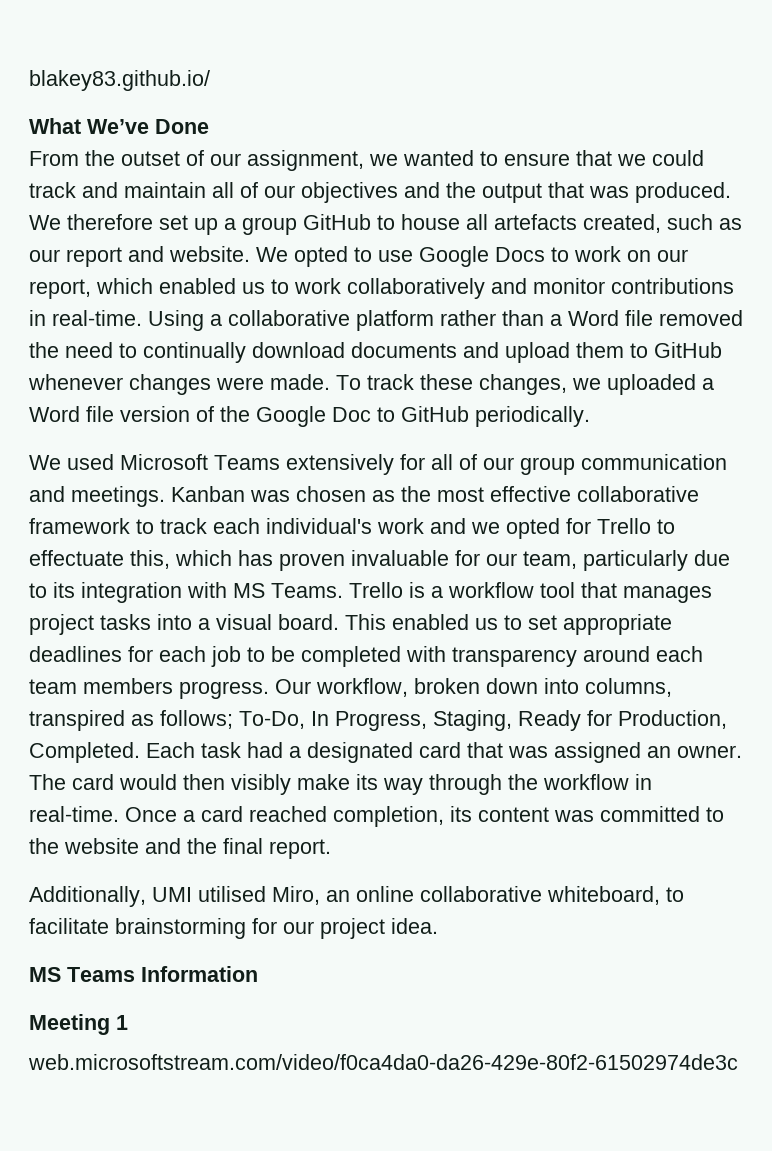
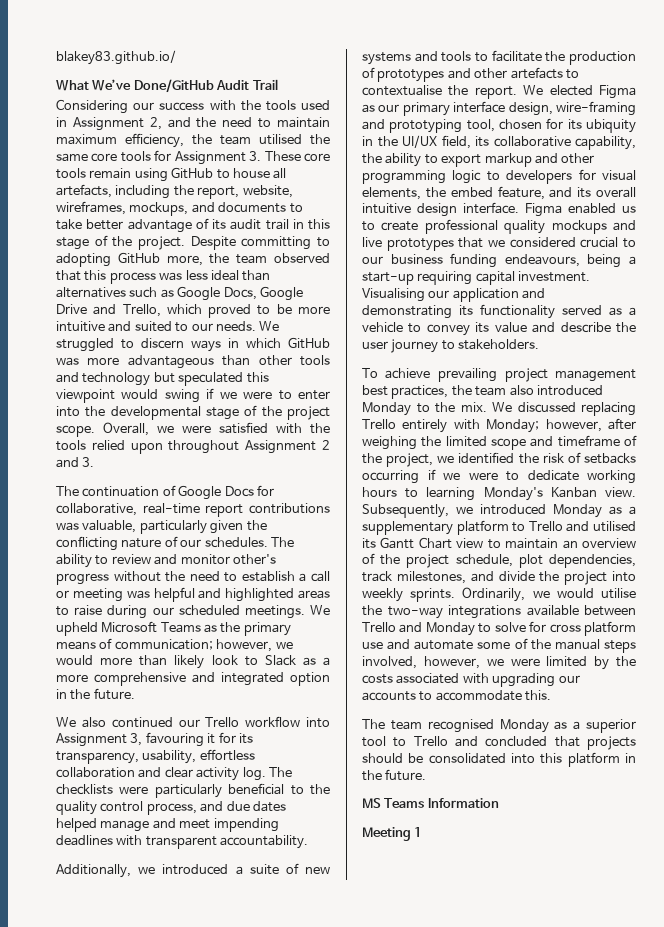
[155,119,209,134] [29,150,704,171] [29,182,731,203] [29,214,742,235] [29,246,688,267] [29,278,734,299] [29,310,743,331] [29,342,722,363] [28,374,714,395] [29,406,590,427] [29,454,727,475] [29,486,699,507] [29,518,675,539] [29,550,730,571] [29,582,712,603] [29,614,672,635] [29,646,703,667] [29,678,672,699] [29,710,727,731] [29,742,742,763] [29,774,652,795] [29,806,724,827] [29,838,331,859] [29,886,684,907] [29,918,438,939] Done // From the outset of our assignment, we wanted to ensure that we could track and maintain all of our objectives and the output that was produced. We therefore set up a group GitHub to house all artefacts created, such as our report and website. We opted to use Google Docs to work on our report, which enabled us to work collaboratively and monitor contributions in real-time. Using a collaborative platform rather than a Word file removed the need to continually download documents and upload them to GitHub whenever changes were made. To track these changes, we uploaded a Word file version of the Google Doc to GitHub periodically. // We used Microsoft Teams extensively for all of our group communication and meetings. Kanban was chosen as the most effective collaborative framework to track each individual's work and we opted for Trello to effectuate this, which has proven invaluable for our team, particularly due to its integration with MS Teams. Trello is a workflow tool that manages project tasks into a visual board. This enabled us to set appropriate deadlines for each job to be completed with transparency around each team members progress. Our workflow, broken down into columns, transpired as follows; To-Do, In Progress, Staging, Ready for Production, Completed. Each task had a designated card that was assigned an owner. The card would then visibly make its way through the workflow in real-time. Once a card reached completion, its content was committed to the website and the final report. // Additionally, UMI utilised Miro, an online collaborative whiteboard, to facilitate brainstorming for our project idea. -> [133,79,279,93] [56,99,330,114] [56,117,330,131] [56,133,330,148] [56,150,330,165] [56,167,287,182] [56,184,293,199] [56,201,303,216] [56,218,330,233] [56,235,330,250] [56,252,330,267] [56,270,271,284] [56,286,303,301] [56,304,330,318] [56,321,280,332] [56,337,330,352] [56,355,330,369] [56,372,269,386] [56,388,330,403] [56,405,330,420] [56,422,330,437] [56,440,330,454] [56,457,95,468] [56,485,274,500] [56,503,330,517] [56,520,267,534] [56,536,294,551] [56,554,276,568] [56,571,331,585] [56,587,330,602] [56,605,330,619] [56,621,291,636] [56,638,293,652] [56,655,330,669] [56,672,330,686] [56,688,135,700] [56,716,330,728] [56,732,253,747] [56,749,255,764] [56,767,292,781] [56,783,330,798] [56,801,286,815] [56,818,279,832] [56,835,309,849] [56,863,330,878] [362,50,636,65] [362,67,579,82] [362,85,636,99] [362,101,636,116] [362,118,636,133] [362,135,636,150] [362,153,595,167] [362,169,636,184] [362,186,636,200] [362,202,636,217] [362,219,636,234] [362,237,636,251] [362,253,636,268] [362,271,591,285] [362,288,546,302] [362,304,636,319] [362,322,636,336] [362,339,540,353] [362,368,636,382] [362,385,603,399] [362,402,636,416] [362,418,636,433] [362,435,637,450] [362,452,636,467] [362,469,636,484] [362,487,636,501] [362,504,636,518] [362,520,636,535] [362,537,636,549] [362,553,636,568] [362,571,636,585] [362,587,636,602] [362,605,636,619] [362,621,636,636] [362,638,636,653] [362,656,636,670] [362,673,580,687] [362,690,552,701] [362,719,636,733] [362,736,636,750] [362,752,636,767] [362,769,427,781] Done/GitHub Audit Trail // Considering our success with the tools used in Assignment 2, and the need to maintain maximum efficiency, the team utilised the same core tools for Assignment 3. These core tools remain using GitHub to house all artefacts, including the report, website, wireframes, mockups, and documents to take better advantage of its audit trail in this stage of the project. Despite committing to adopting GitHub more, the team observed that this process was less ideal than alternatives such as Google Docs, Google Drive and Trello, which proved to be more intuitive and suited to our needs. We struggled to discern ways in which GitHub was more advantageous than other tools and technology but speculated this viewpoint would swing if we were to enter into the developmental stage of the project scope. Overall, we were satisfied with the tools relied upon throughout Assignment 2 and 3. // The continuation of Google Docs for collaborative, real-time report contributions was valuable, particularly given the conflicting nature of our schedules. The ability to review and monitor other's progress without the need to establish a call or meeting was helpful and highlighted areas to raise during our scheduled meetings. We upheld Microsoft Teams as the primary means of communication; however, we would more than likely look to Slack as a more comprehensive and integrated option in the future. // We also continued our Trello workflow into Assignment 3, favouring it for its transparency, usability, effortless collaboration and clear activity log. The checklists were particularly beneficial to the quality control process, and due dates helped manage and meet impending deadlines with transparent accountability. // Additionally, we introduced a suite of new systems and tools to facilitate the production of prototypes and other artefacts to contextualise the report. We elected Figma as our primary interface design, wire-framing and prototyping tool, chosen for its ubiquity in the UI/UX field, its collaborative capability, the ability to export markup and other programming logic to developers for visual elements, the embed feature, and its overall intuitive design interface. Figma enabled us to create professional quality mockups and live prototypes that we considered crucial to our business funding endeavours, being a start-up requiring capital investment. Visualising our application and demonstrating its functionality served as a vehicle to convey its value and describe the user journey to stakeholders. // To achieve prevailing project management best practices, the team also introduced Monday to the mix. We discussed replacing Trello entirely with Monday; however, after weighing the limited scope and timeframe of the project, we identified the risk of setbacks occurring if we were to dedicate working hours to learning Monday's Kanban view. Subsequently, we introduced Monday as a supplementary platform to Trello and utilised its Gantt Chart view to maintain an overview of the project schedule, plot dependencies, track milestones, and divide the project into weekly sprints. Ordinarily, we would utilise the two-way integrations available between Trello and Monday to solve for cross platform use and automate some of the manual steps involved, however, we were limited by the costs associated with upgrading our accounts to accommodate this. // The team recognised Monday as a superior tool to Trello and concluded that projects should be consolidated into this platform in the future.
[28,1054,738,1070] // web.microsoftstream.com/video/f0ca4da0-da26-429e-80f2-61502974de3c -> (423, 832) none

